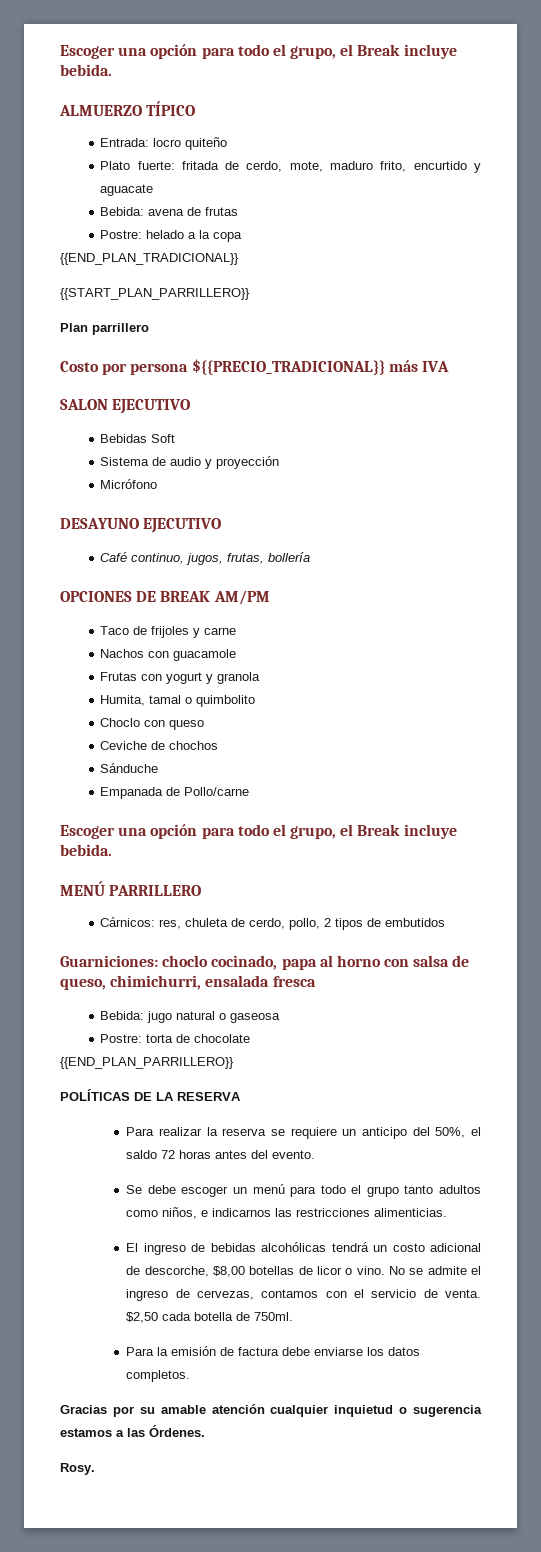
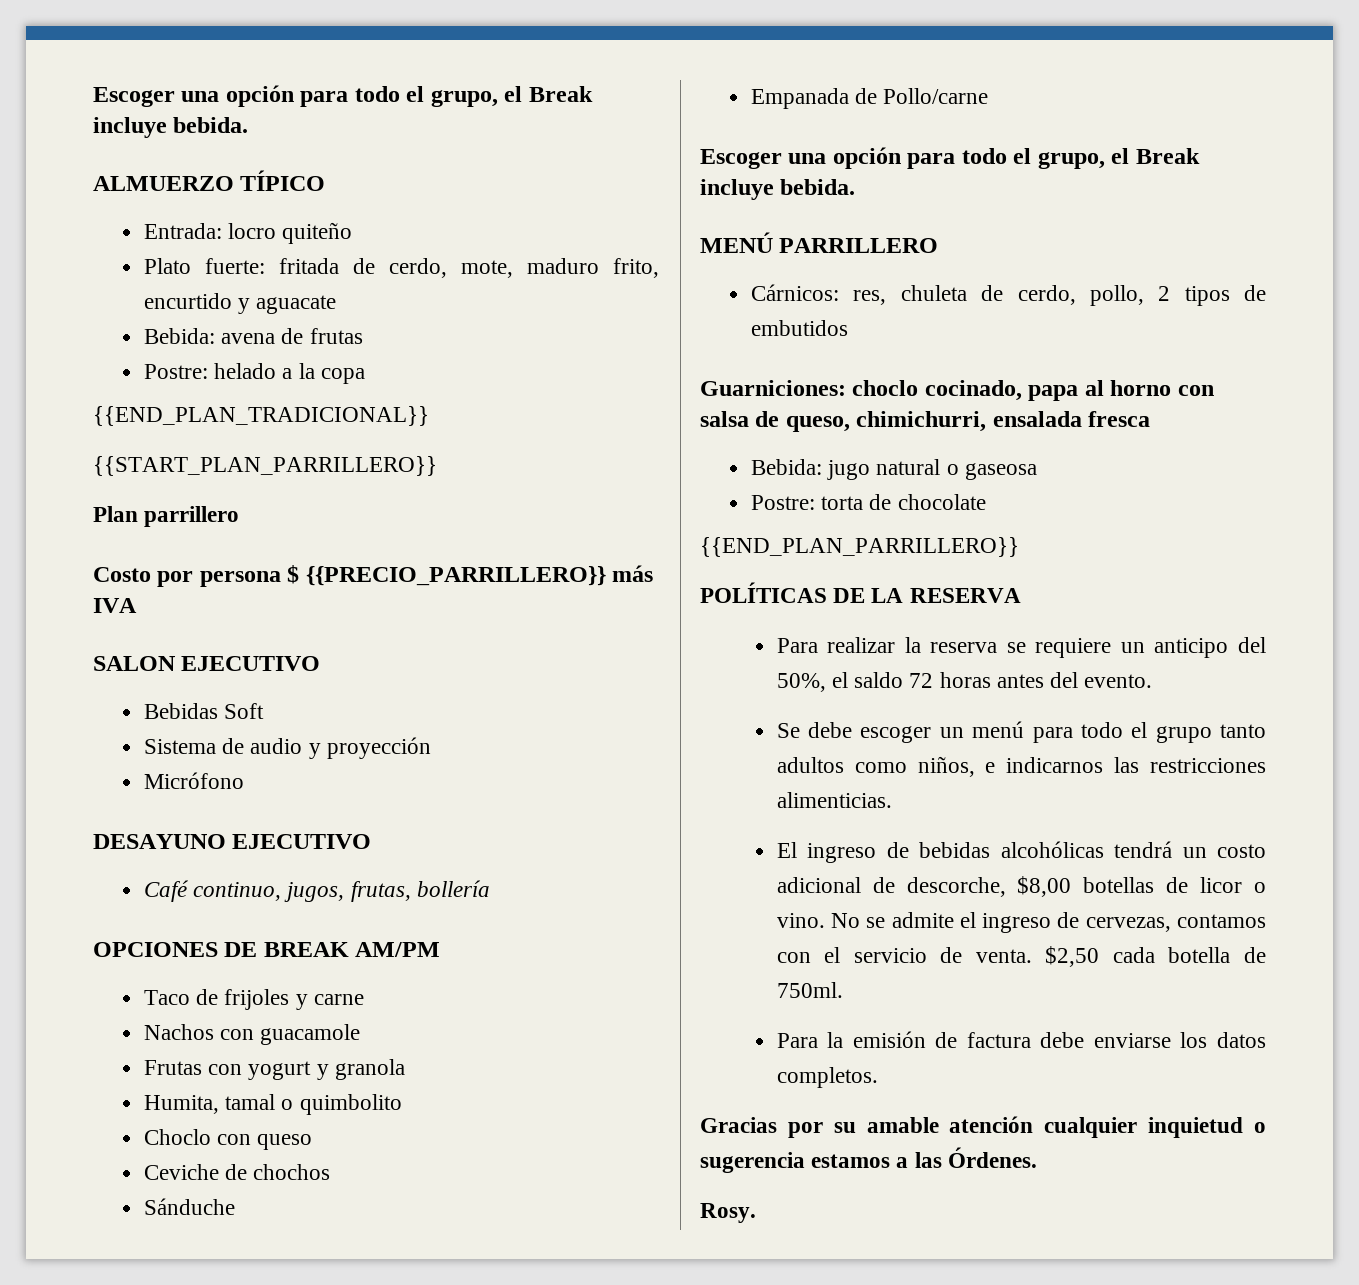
[191,359,385,375] ${{PRECIO_TRADICIONAL}} -> [287,565,606,586] $ {{PRECIO_PARRILLERO}}

